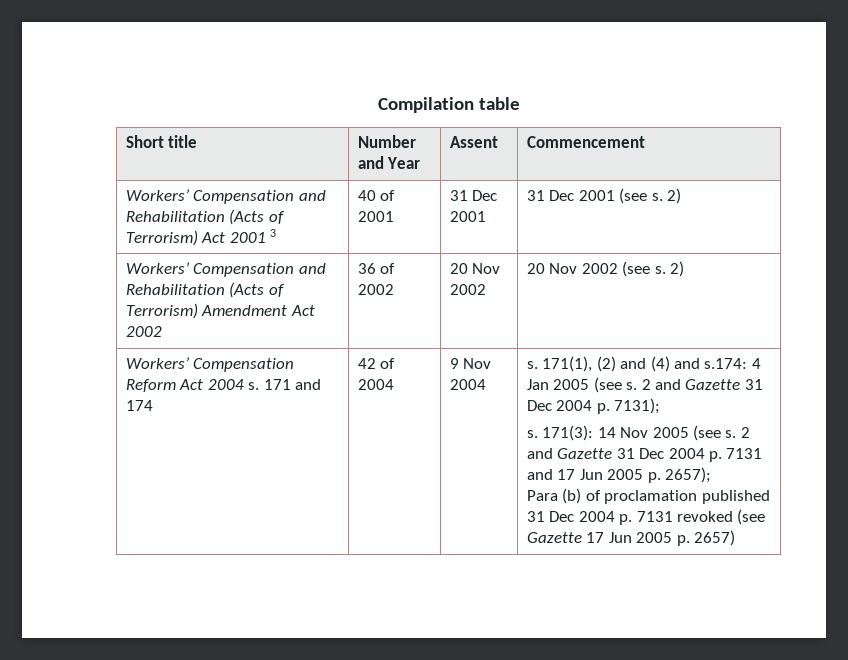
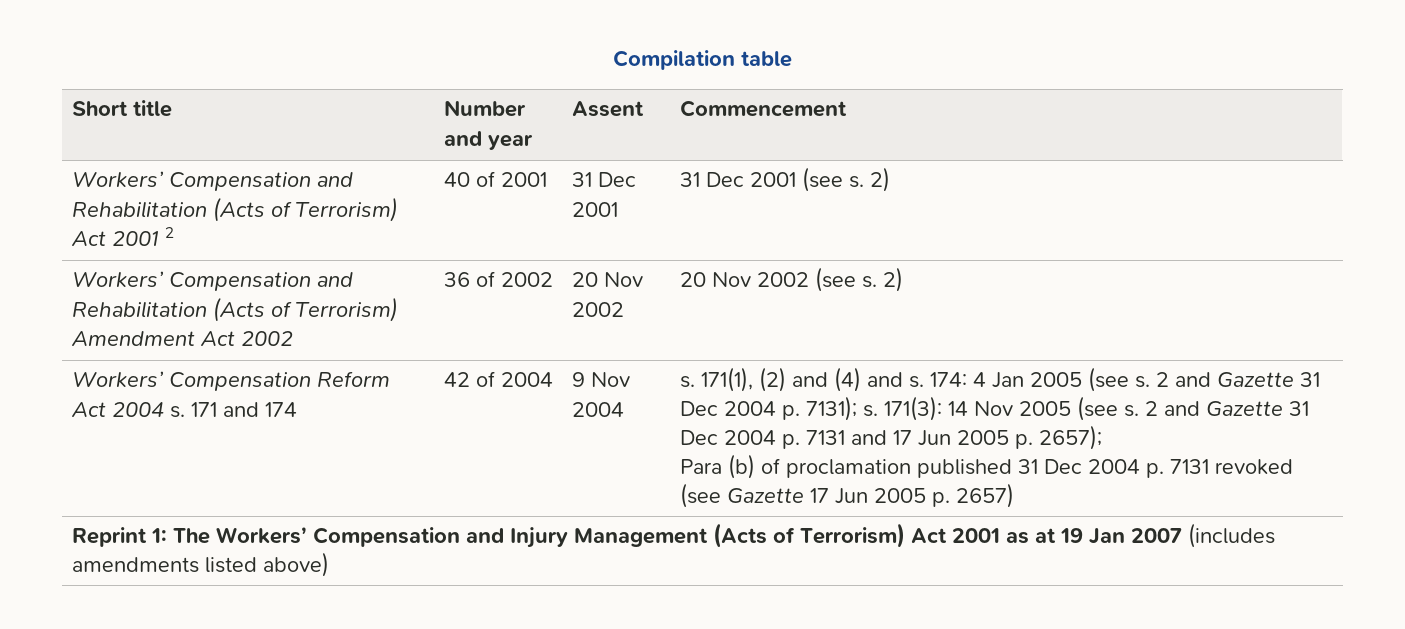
[387,157,421,169] Year -> [487,134,533,150] year
[270,229,277,237] 3 -> [164,227,174,238] 2
[704,358,748,369] s.174: -> [908,372,967,388] s. 174:
(661, 406) // -> (857, 408) none
(736, 538) none -> [71,523,1275,548] [71,552,329,577] // Reprint 1: The Workers’ Compensation and Injury Management (Acts of Terrorism) Act 2001 as at 19 Jan 2007 (includes amendments listed above)

